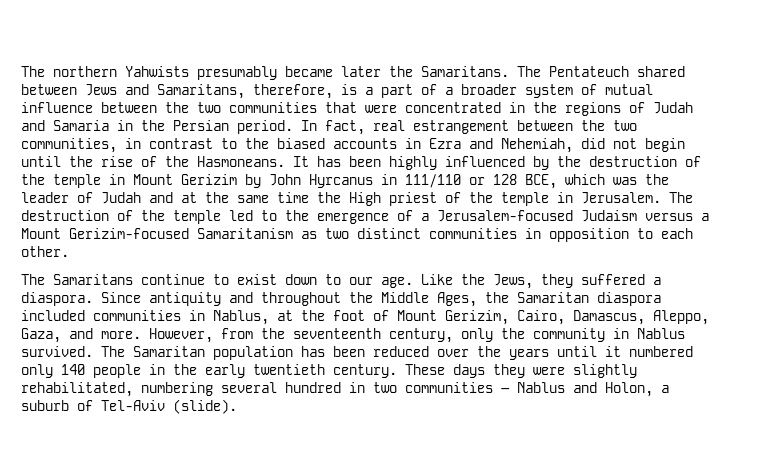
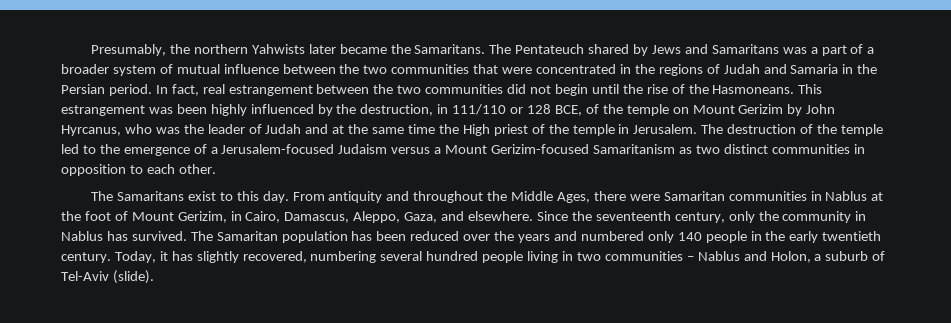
[21,66,381,80] The northern Yahwists presumably became later -> [91,44,387,56] Presumably, the northern Yahwists later became
[21,84,77,95] between -> [633,44,649,56] by
[157,84,357,99] Samaritans, therefore, is -> [711,44,807,54] Samaritans was
[21,138,573,153] communities, in contrast to the biased accounts in Ezra and Nehemiah, -> [425,84,504,94] communities
[293,156,341,167] It has -> [798,84,823,94] [61,105,173,116] This estrangement was
[589,156,701,167] [21,174,373,188] destruction of the temple in Mount Gerizim by John Hyrcanus -> [360,104,434,116] destruction,
[565,174,605,185] which -> [585,104,836,116] [61,124,152,136] of the temple on Mount Gerizim by John Hyrcanus, who
[141,274,661,289] [21,292,141,306] continue to exist down to our age. Like the Jews, they suffered a diaspora. Since -> [187,191,325,203] exist to this day. From
[485,292,661,306] [21,310,269,325] the Samaritan diaspora included communities in Nablus, -> [593,191,868,201] there were Samaritan communities in Nablus
(509, 317) none -> [230,211,242,221] in
[101,328,253,343] more. However, from -> [468,211,568,221] elsewhere. Since
(685, 333) none -> [106,231,128,241] has
[557,346,621,357] until it -> [553,231,577,241] and
[405,364,637,378] [21,382,133,397] These days they were slightly rehabilitated, -> [114,251,307,263] Today, it has slightly recovered,
(341, 387) none -> [482,251,559,263] people living

